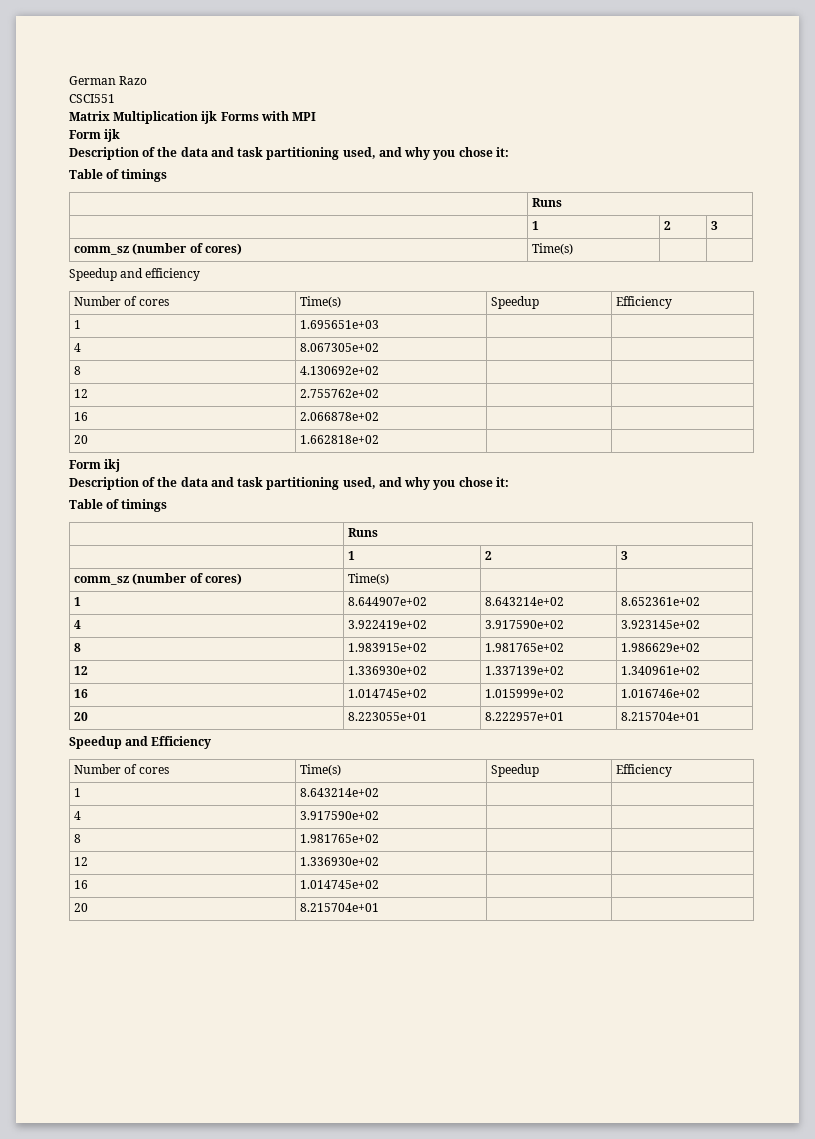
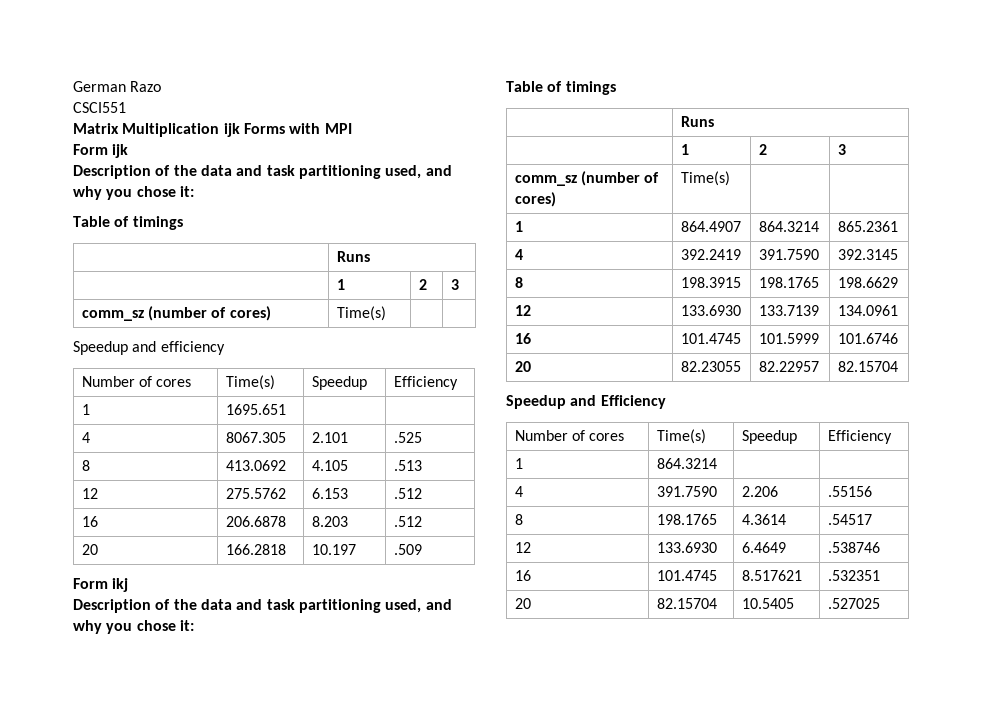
[300,320,380,329] [74,343,82,352] [300,343,380,352] [74,366,82,375] [300,366,380,375] [74,389,89,398] [300,389,380,398] [74,412,89,421] [300,412,380,421] [74,435,89,444] [300,435,380,444] 1.695651e+03 | | // 4 | 8.067305e+02 | | // 8 | 4.130692e+02 | | // 12 | 2.755762e+02 | | // 16 | 2.066878e+02 | | // 20 | 1.662818e+02 | | -> [225,404,286,415] [81,432,90,443] [225,432,286,443] [311,432,348,443] [393,432,422,443] [81,460,90,471] [225,460,286,471] [311,460,348,471] [393,460,422,471] [81,488,98,499] [225,488,286,499] [311,488,348,499] [393,488,422,499] [81,516,98,527] [225,516,286,527] [311,516,348,527] [393,516,422,527] [81,544,98,555] [225,544,286,555] [311,544,356,555] [393,544,422,555] 1695.651 | | // 4 | 8067.305 | 2.101 | .525 // 8 | 413.0692 | 4.105 | .513 // 12 | 275.5762 | 6.153 | .512 // 16 | 206.6878 | 8.203 | .512 // 20 | 166.2818 | 10.197 | .509
[348,597,428,606] [485,597,565,606] [621,597,701,606] [74,620,82,629] [348,620,428,629] [485,620,565,629] [621,620,701,629] [74,643,82,652] [348,643,428,652] [485,643,565,652] [621,643,701,652] [74,666,89,675] [348,666,428,675] [485,666,565,675] [621,666,701,675] [74,689,89,698] [348,689,428,698] [485,689,565,698] [621,689,701,698] [74,712,89,721] [348,712,428,721] [485,712,565,721] [621,712,701,721] 8.644907e+02 | 8.643214e+02 | 8.652361e+02 // 4 | 3.922419e+02 | 3.917590e+02 | 3.923145e+02 // 8 | 1.983915e+02 | 1.981765e+02 | 1.986629e+02 // 12 | 1.336930e+02 | 1.337139e+02 | 1.340961e+02 // 16 | 1.014745e+02 | 1.015999e+02 | 1.016746e+02 // 20 | 8.223055e+01 | 8.222957e+01 | 8.215704e+01 -> [680,221,741,232] [758,221,819,232] [837,221,898,232] [514,249,523,260] [680,249,741,260] [758,249,819,260] [837,249,898,260] [514,277,523,288] [680,277,741,288] [758,277,819,288] [837,277,898,288] [514,305,531,316] [680,305,741,316] [758,305,819,316] [837,305,898,316] [514,333,531,344] [680,333,741,344] [758,333,819,344] [837,333,898,344] [514,361,531,372] [680,361,741,372] [758,361,819,372] [837,361,898,372] 864.4907 | 864.3214 | 865.2361 // 4 | 392.2419 | 391.7590 | 392.3145 // 8 | 198.3915 | 198.1765 | 198.6629 // 12 | 133.6930 | 133.7139 | 134.0961 // 16 | 101.4745 | 101.5999 | 101.6746 // 20 | 82.23055 | 82.22957 | 82.15704
[300,788,380,797] [74,811,82,820] [300,811,380,820] [74,834,82,843] [300,834,380,843] [74,857,89,866] [300,857,380,866] [74,880,89,889] [300,880,380,889] [74,903,89,912] [300,903,380,912] 8.643214e+02 | | // 4 | 3.917590e+02 | | // 8 | 1.981765e+02 | | // 12 | 1.336930e+02 | | // 16 | 1.014745e+02 | | // 20 | 8.215704e+01 | | -> [656,458,717,469] [514,486,523,497] [656,486,717,497] [741,486,778,497] [827,486,872,497] [514,514,523,525] [656,514,717,525] [741,514,786,525] [827,514,872,525] [514,542,531,553] [656,542,717,553] [741,542,786,553] [827,542,880,553] [514,570,531,581] [656,570,717,581] [741,570,802,581] [827,570,880,581] [514,598,531,609] [656,598,717,609] [741,598,794,609] [827,598,880,609] 864.3214 | | // 4 | 391.7590 | 2.206 | .55156 // 8 | 198.1765 | 4.3614 | .54517 // 12 | 133.6930 | 6.4649 | .538746 // 16 | 101.4745 | 8.517621 | .532351 // 20 | 82.15704 | 10.5405 | .527025

